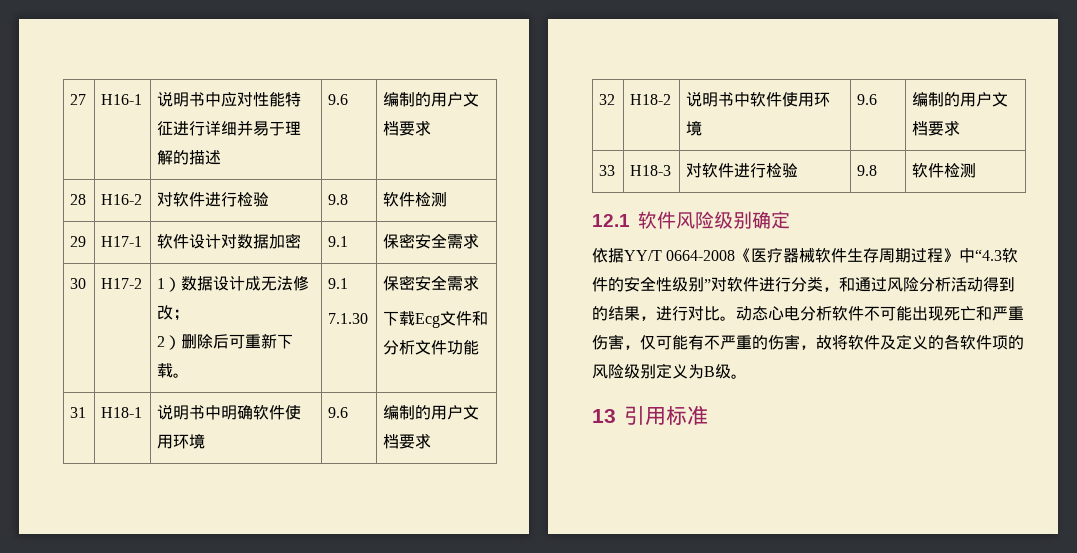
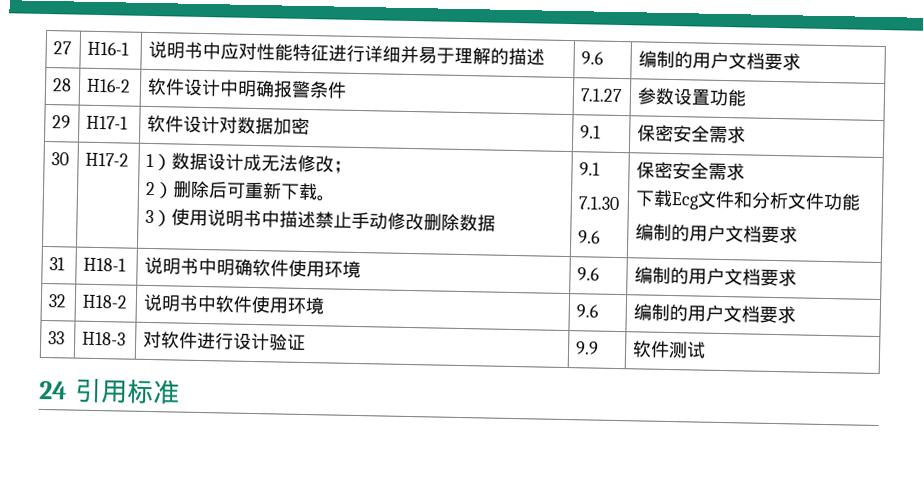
[157,191,270,207] [328,194,349,205] [383,191,448,207] 对软件进行检验 | 9.8 | 软件检测 -> [146,77,347,99] [579,88,623,103] [636,87,747,107] 软件设计中明确报警条件 | 7.1.27 | 参数设置功能
(190, 375) none -> [144,208,496,232] // 3）使用说明书中描述禁止手动修改删除数据
(369, 318) none -> [577,230,601,244] // 9.6
(480, 347) none -> [634,223,798,244] // 编制的用户文档要求
[766,163,799,178] [857,165,878,176] [912,162,977,178] [592,211,790,229] [592,247,1019,263] [592,276,1015,292] [592,305,1024,321] [592,334,1024,350] [592,363,747,379] [592,409,616,423] 检验 | 9.8 | 软件检测 // 12.1软件风险级别确定 // 依据YY/T 0664-2008《医疗器械软件生存周期过程》中“4.3软件的安全性级别”对软件进行分类，和通过风险分析活动得到的结果，进行对比。动态心电分析软件不可能出现死亡和严重伤害，仅可能有不严重的伤害，故将软件及定义的各软件项的风险级别定义为B级。 // 13 -> [231,332,306,351] [574,341,599,355] [631,340,706,359] [39,380,67,400] 设计验证 | 9.9 | 软件测试 // 24

